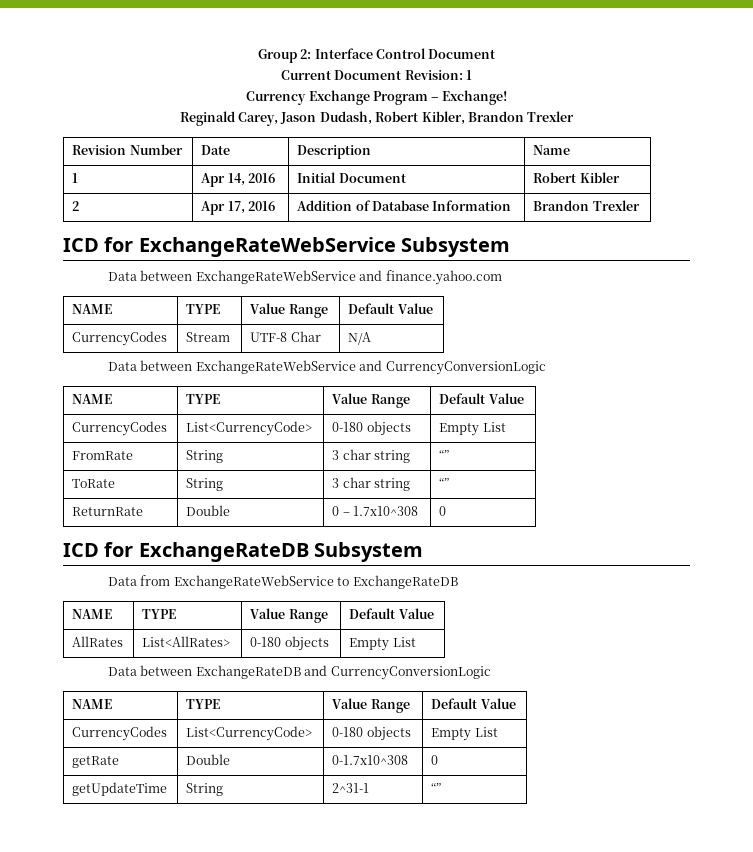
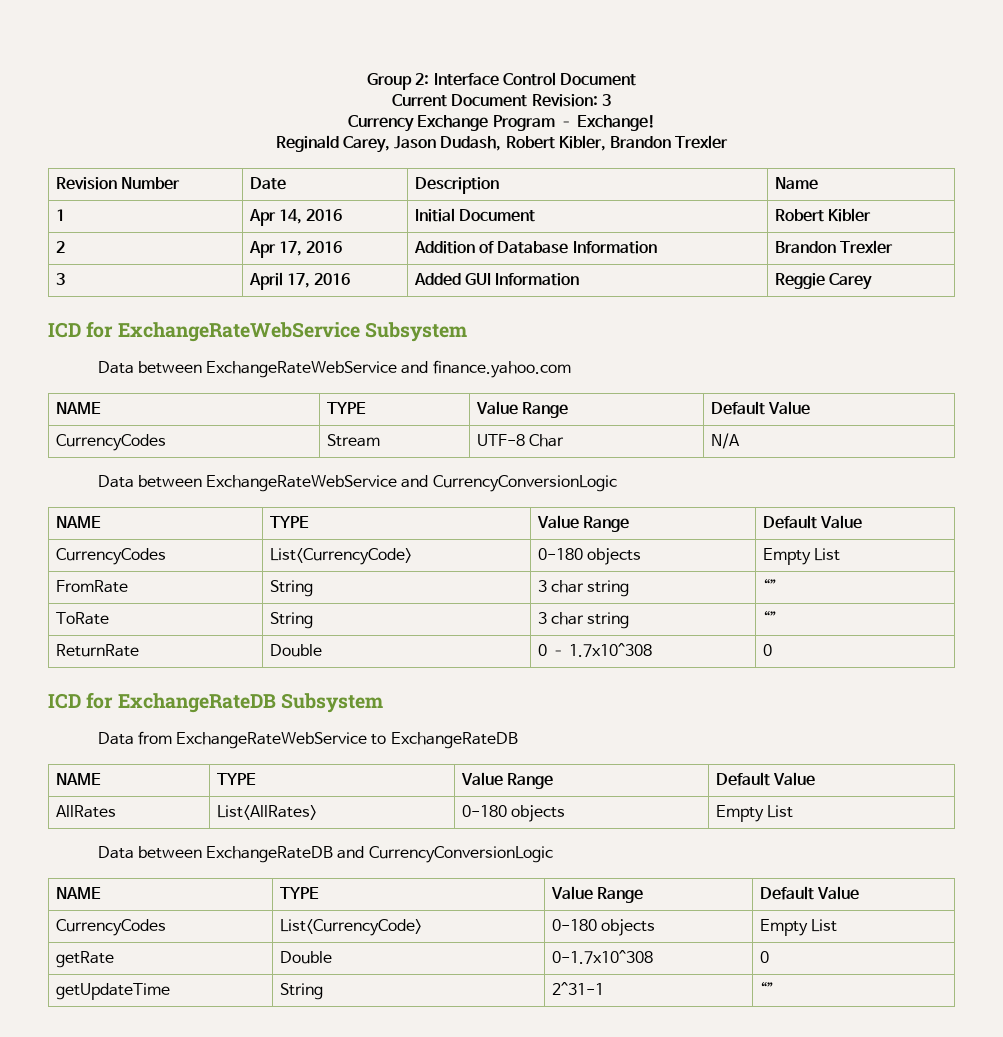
[466,70,473,80] 1 -> [601,94,611,106] 3
(640, 205) none -> [56,273,66,285] [249,272,351,290] [414,273,580,286] [775,273,873,290] // 3 | April 17, 2016 | Added GUI Information | Reggie Carey

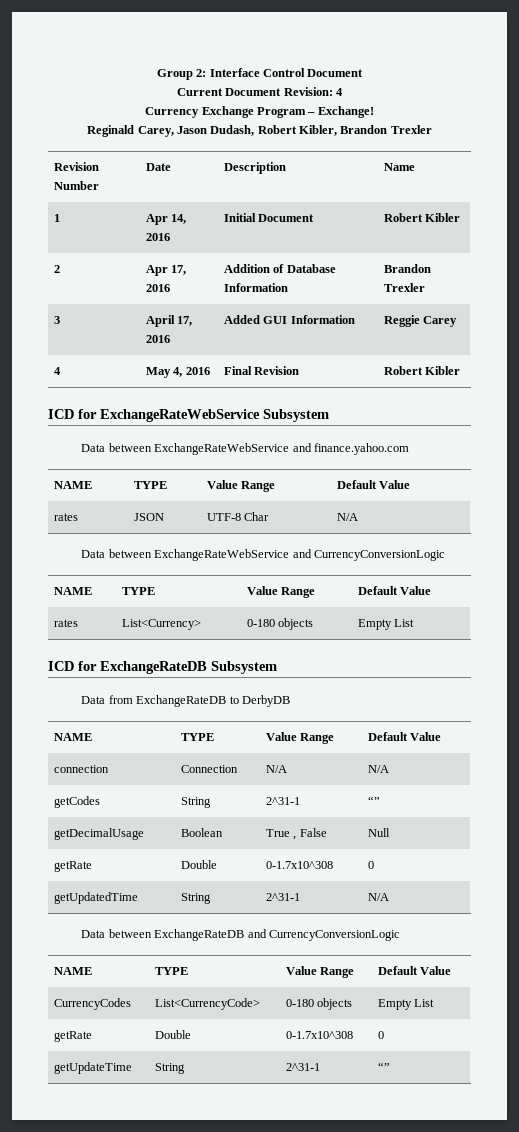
[601,94,611,106] 3 -> [336,88,344,96] 4
(873, 281) none -> [54,367,62,375] [146,367,210,378] [224,366,300,375] [384,366,461,375] // 4 | May 4, 2016 | Final Revision | Robert Kibler
[56,434,167,451] [327,434,381,447] CurrencyCodes | Stream -> [54,513,79,521] [134,513,165,521] rates | JSON
[56,548,167,565] [270,548,413,565] [538,548,642,565] [763,548,841,565] [56,580,129,593] [270,580,314,597] [538,580,630,597] [763,579,778,592] [56,612,110,625] [270,612,314,629] [538,612,630,629] [763,611,778,624] [56,644,140,657] [270,644,323,657] [538,643,653,657] [763,644,773,656] CurrencyCodes | List<CurrencyCode> | 0-180 objects | Empty List // FromRate | String | 3 char string | “” // ToRate | String | 3 char string | “” // ReturnRate | Double | 0 – 1.7x10^308 | 0 -> [54,619,79,627] [122,619,202,630] [247,618,314,630] [358,619,415,630] rates | List<Currency> | 0-180 objects | Empty List
[176,732,518,749] [56,773,102,785] [217,773,257,785] [461,772,554,789] [716,772,816,786] [56,805,117,818] [217,805,318,820] [462,805,566,822] [716,805,794,822] ExchangeRateWebService to ExchangeRateDB // NAME | TYPE | Value Range | Default Value // AllRates | List<AllRates> | 0-180 objects | Empty List -> [136,695,290,707] [54,733,93,741] [181,733,215,741] [266,732,335,744] [368,732,442,741] [54,765,110,773] [181,765,239,773] [266,765,288,773] [368,765,390,773] [54,796,101,808] [181,797,212,808] [266,797,301,805] [368,796,381,805] [54,828,145,840] [181,828,224,837] [266,828,327,840] [368,828,391,837] [54,861,93,872] [181,860,218,869] [266,861,334,869] [368,861,375,869] [54,892,139,904] [181,893,212,904] [266,893,301,901] [368,893,390,901] ExchangeRateDB to DerbyDB // NAME | TYPE | Value Range | Default Value // connection | Connection | N/A | N/A // getCodes | String | 2^31-1 | “” // getDecimalUsage | Boolean | True , False | Null // getRate | Double | 0-1.7x10^308 | 0 // getUpdatedTime | String | 2^31-1 | N/A

